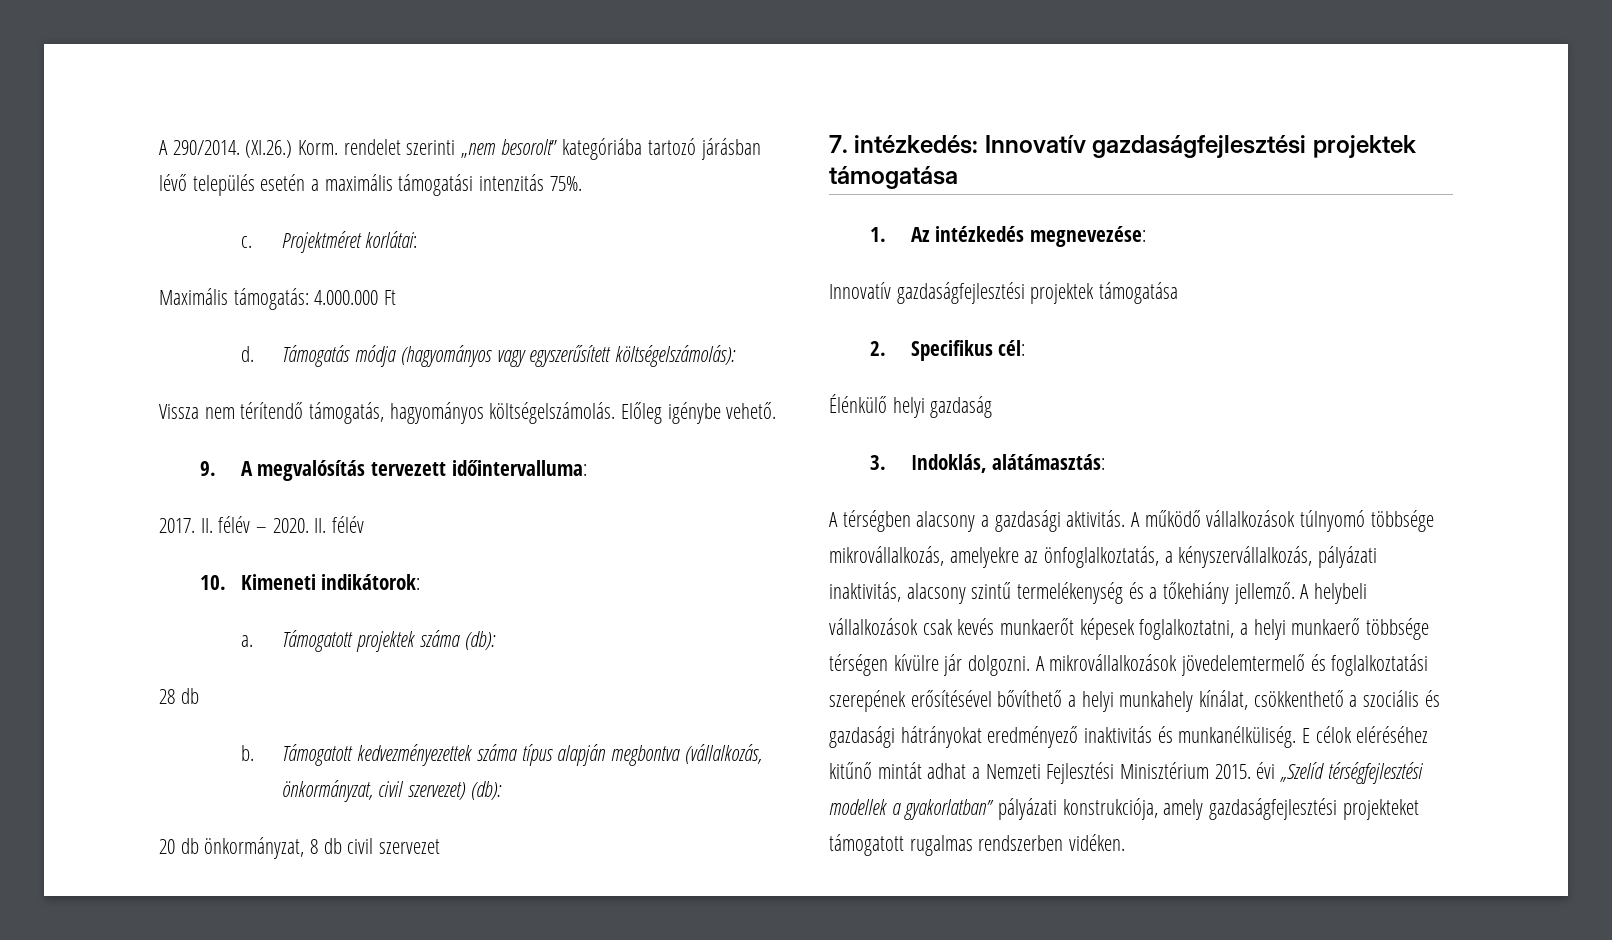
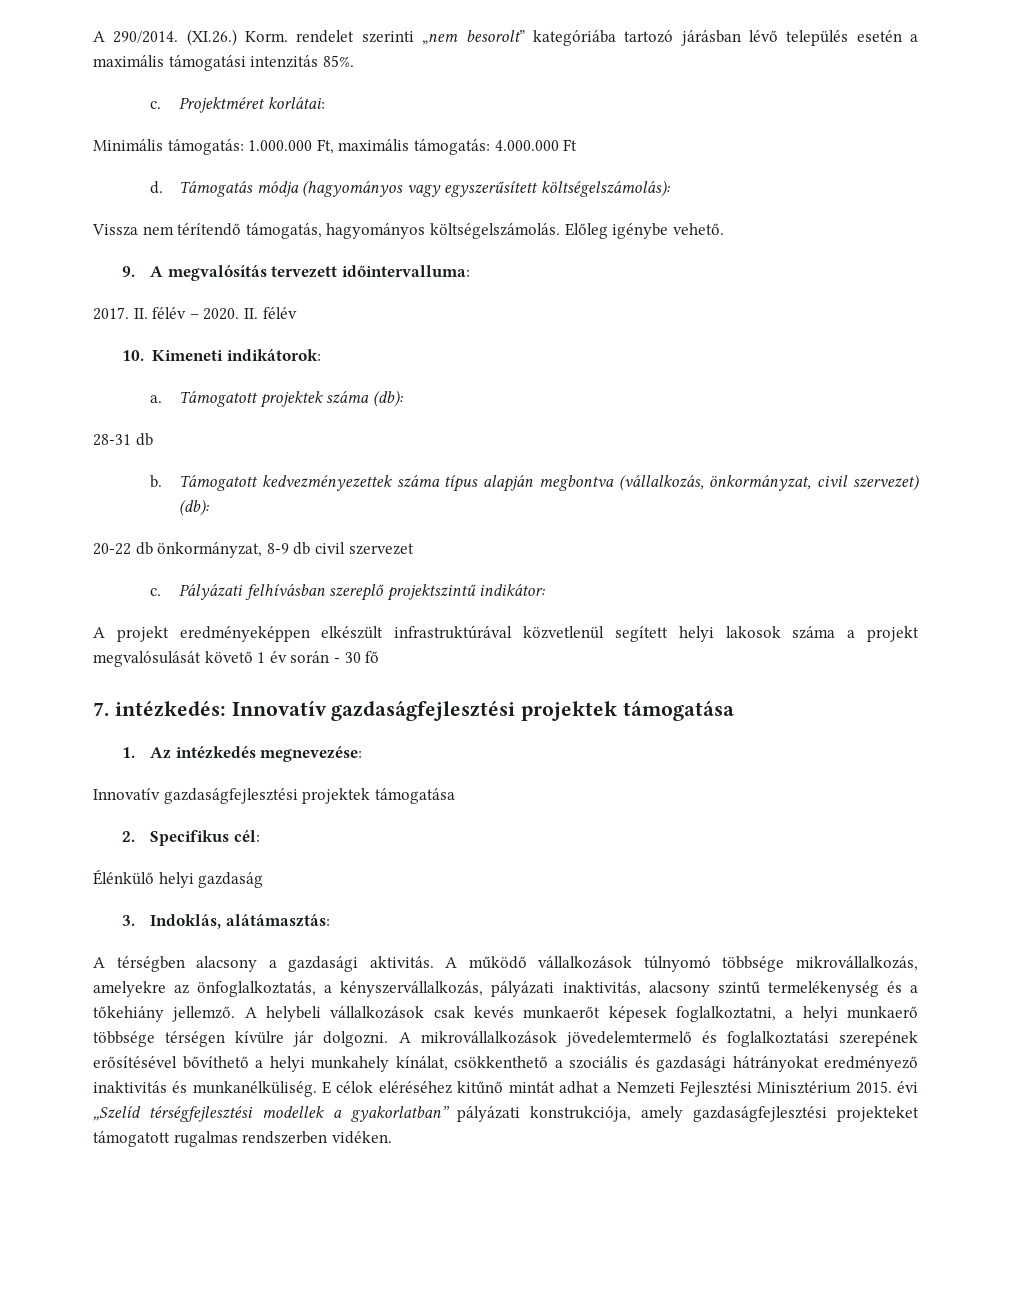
[549,176,582,191] 75%. -> [322,55,354,67] 85%.
[159,288,228,305] Maximális -> [93,139,410,155] Minimális támogatás: 1.000.000 Ft, maximális
[159,689,175,704] 28 -> [93,434,131,446] 28-31
[159,839,175,854] 20 -> [93,543,131,555] 20-22
[310,839,319,854] 8 -> [266,543,289,554] 8-9
(441, 846) none -> [150,584,546,601] [93,625,920,642] [93,651,380,667] // c. Pályázati felhívásban szereplő projektszintű indikátor: // A projekt eredményeképpen elkészült infrastruktúrával közvetlenül segített helyi lakosok száma a projekt megvalósulását követő 1 év során - 30 fő

